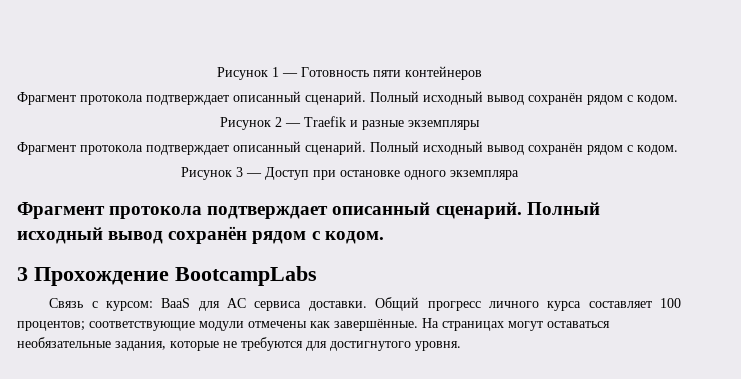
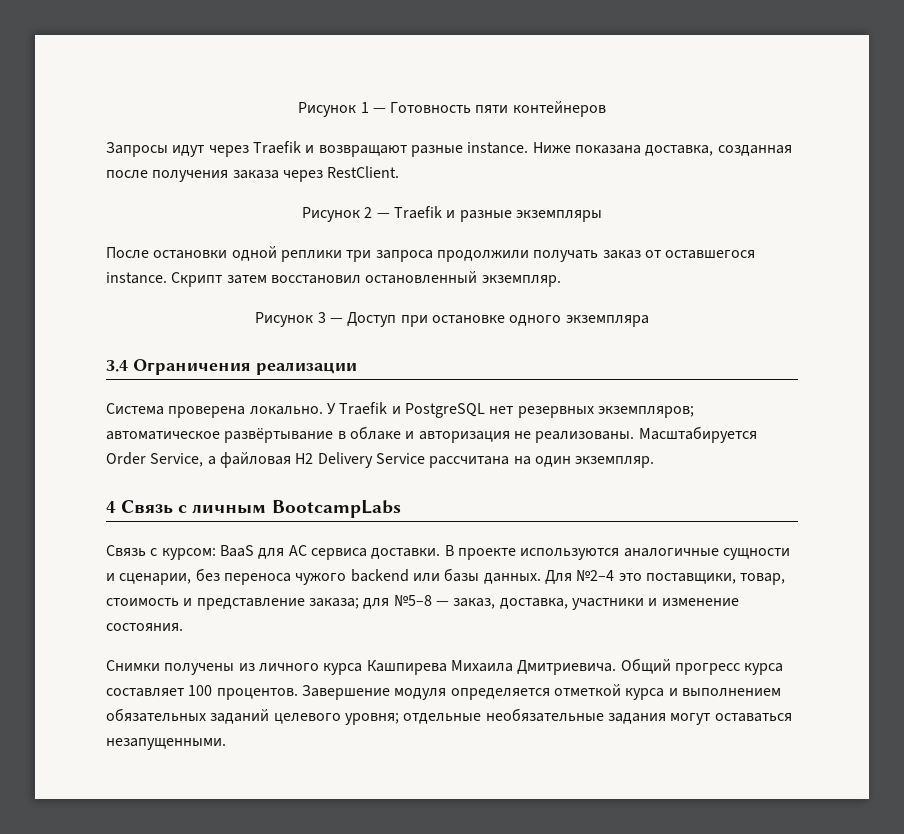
[17,91,678,105] Фрагмент протокола подтверждает описанный сценарий. Полный исходный вывод сохранён рядом с кодом. -> [106,141,792,157] [106,166,400,182] Запросы идут через Traefik и возвращают разные instance. Ниже показана доставка, созданная после получения заказа через RestClient.
[17,141,678,155] Фрагмент протокола подтверждает описанный сценарий. Полный исходный вывод сохранён рядом с кодом. -> [106,246,756,262] [106,271,561,287] После остановки одной реплики три запроса продолжили получать заказ от оставшегося instance. Скрипт затем восстановил остановленный экземпляр.
[17,202,600,219] [17,226,384,244] [17,267,169,286] Фрагмент протокола подтверждает описанный сценарий. Полный исходный вывод сохранён рядом с кодом. // 3 Прохождение -> [106,359,357,375] [106,402,694,418] [106,426,757,443] [106,452,655,468] [106,500,267,514] 3.4 Ограничения реализации // Система проверена локально. У Traefik и PostgreSQL нет резервных экземпляров; автоматическое развёртывание в облаке и авторизация не реализованы. Масштабируется Order Service, а файловая H2 Delivery Service рассчитана на один экземпляр. // 4 Связь с личным
(367, 306) none -> [444,545,790,560] [106,568,786,585] [106,595,739,610] [106,623,183,631] [106,660,617,675] В проекте используются аналогичные сущности и сценарии, без переноса чужого backend или базы данных. Для №2–4 это поставщики, товар, стоимость и представление заказа; для №5–8 — заказ, доставка, участники и изменение состояния. // Снимки получены из личного курса Кашпирева Михаила Дмитриевича.
[488,301,539,308] личного -> (740, 669) none
[17,318,610,331] [17,337,461,351] процентов; соответствующие модули отмечены как завершённые. На страницах могут оставаться необязательные задания, которые не требуются для достигнутого уровня. -> [216,684,781,700] [106,708,792,725] [106,738,226,750] процентов. Завершение модуля определяется отметкой курса и выполнением обязательных заданий целевого уровня; отдельные необязательные задания могут оставаться незапущенными.

